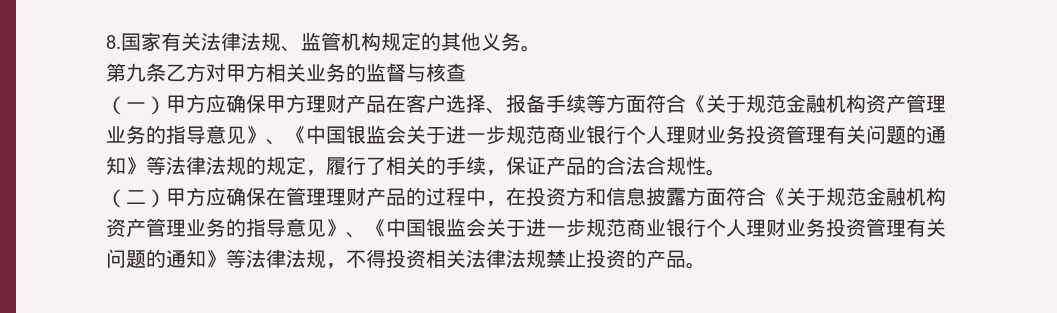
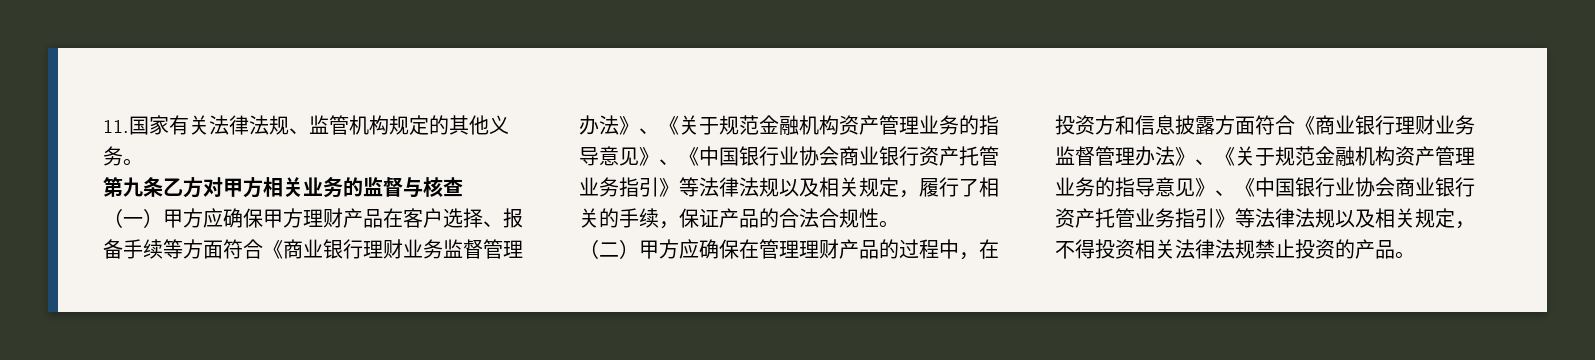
[106,35,121,49] 8. -> [103,120,129,133] 11.
(706, 104) none -> [283,239,523,259] [579,115,679,135] 商业银行理财业务监督管理办法》、《
[366,125,946,145] [106,156,266,175] 监会关于进一步规范商业银行个人理财业务投资管理有关问题的通知》等法律法规的 -> [759,146,999,166] [579,177,859,197] 行业协会商业银行资产托管业务指引》等法律法规以及相关
(786, 197) none -> [1315,115,1475,135] [1055,146,1235,166] 商业银行理财业务监督管理办法》、《
[446,218,946,238] [106,249,326,268] 监会关于进一步规范商业银行个人理财业务投资管理有关问题的通知》等法律法规 -> [1315,177,1475,197] [1055,208,1455,228] 行业协会商业银行资产托管业务指引》等法律法规以及相关规定

